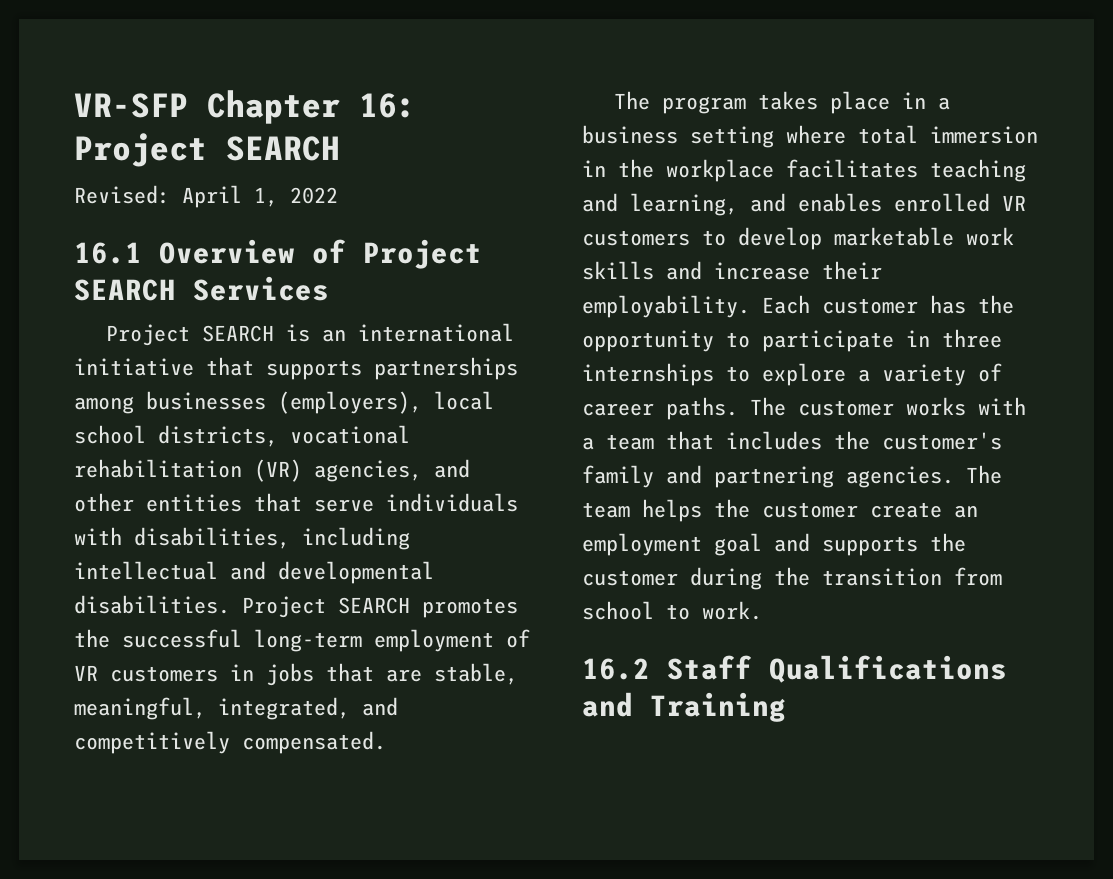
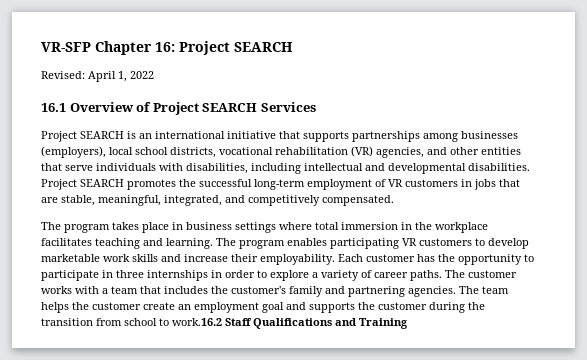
[938,97,951,110] [582,125,774,148] a business setting -> [186,222,276,233] business settings
[630,193,990,216] learning, and enables enrolled -> [166,238,399,249] learning. The program enables participating
(714, 374) none -> [211,270,255,278] in order
[702,601,762,620] [582,658,650,680] work. // 16.2 -> [172,318,222,326] work.16.2

